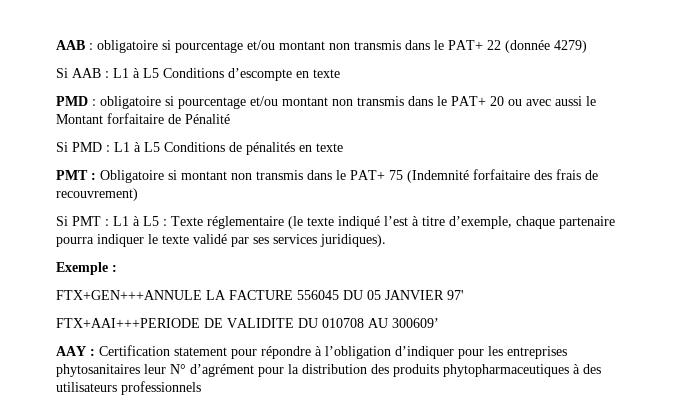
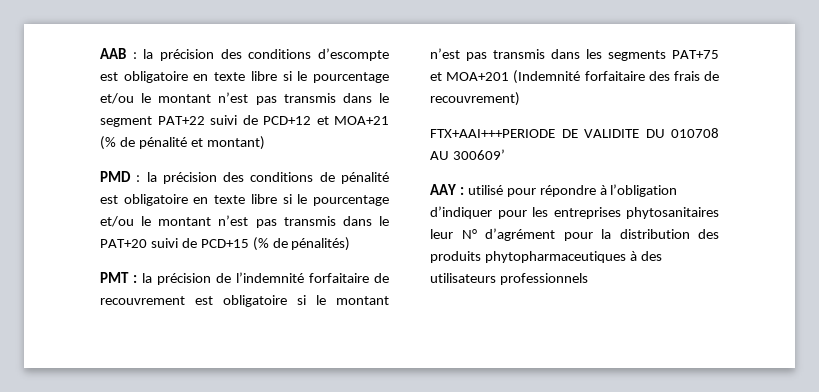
[56,40,587,53] [56,68,340,81] [56,96,596,109] [56,113,230,124] [56,142,343,155] [56,170,403,183] AAB : obligatoire si pourcentage et/ou montant non transmis dans le PAT+ 22 (donnée 4279) // Si AAB : L1 à L5 Conditions d’escompte en texte // PMD : obligatoire si pourcentage et/ou montant non transmis dans le PAT+ 20 ou avec aussi le Montant forfaitaire de Pénalité // Si PMD : L1 à L5 Conditions de pénalités en texte // PMT : Obligatoire si montant non transmis dans le PAT+ 75 -> [100,48,389,61] [100,71,389,83] [100,92,390,105] [100,115,389,127] [100,136,265,150] [100,171,389,184] [100,194,389,206] [100,215,390,228] [100,237,351,251] [100,272,389,285] [100,295,389,307] [430,48,719,61] [430,72,510,81] AAB : la précision des conditions d’escompte est obligatoire en texte libre si le pourcentage et/ou le montant n’est pas transmis dans le segment PAT+22 suivi de PCD+12 et MOA+21 (% de pénalité et montant) // PMD : la précision des conditions de pénalité est obligatoire en texte libre si le pourcentage et/ou le montant n’est pas transmis dans le PAT+20 suivi de PCD+15 (% de pénalités) // PMT : la précision de l’indemnité forfaitaire de recouvrement est obligatoire si le montant n’est pas transmis dans les segments PAT+75 et MOA+201
[56,216,615,229] [56,234,386,247] [56,262,117,275] [56,290,464,300] // Si PMT : L1 à L5 : Texte réglementaire (le texte indiqué l’est à titre d’exemple, chaque partenaire pourra indiquer le texte validé par ses services juridiques). // Exemple : // FTX+GEN+++ANNULE LA FACTURE 556045 DU 05 JANVIER 97' -> (520, 99) none
[99,345,227,356] Certification statement -> [467,185,503,195] utilisé

